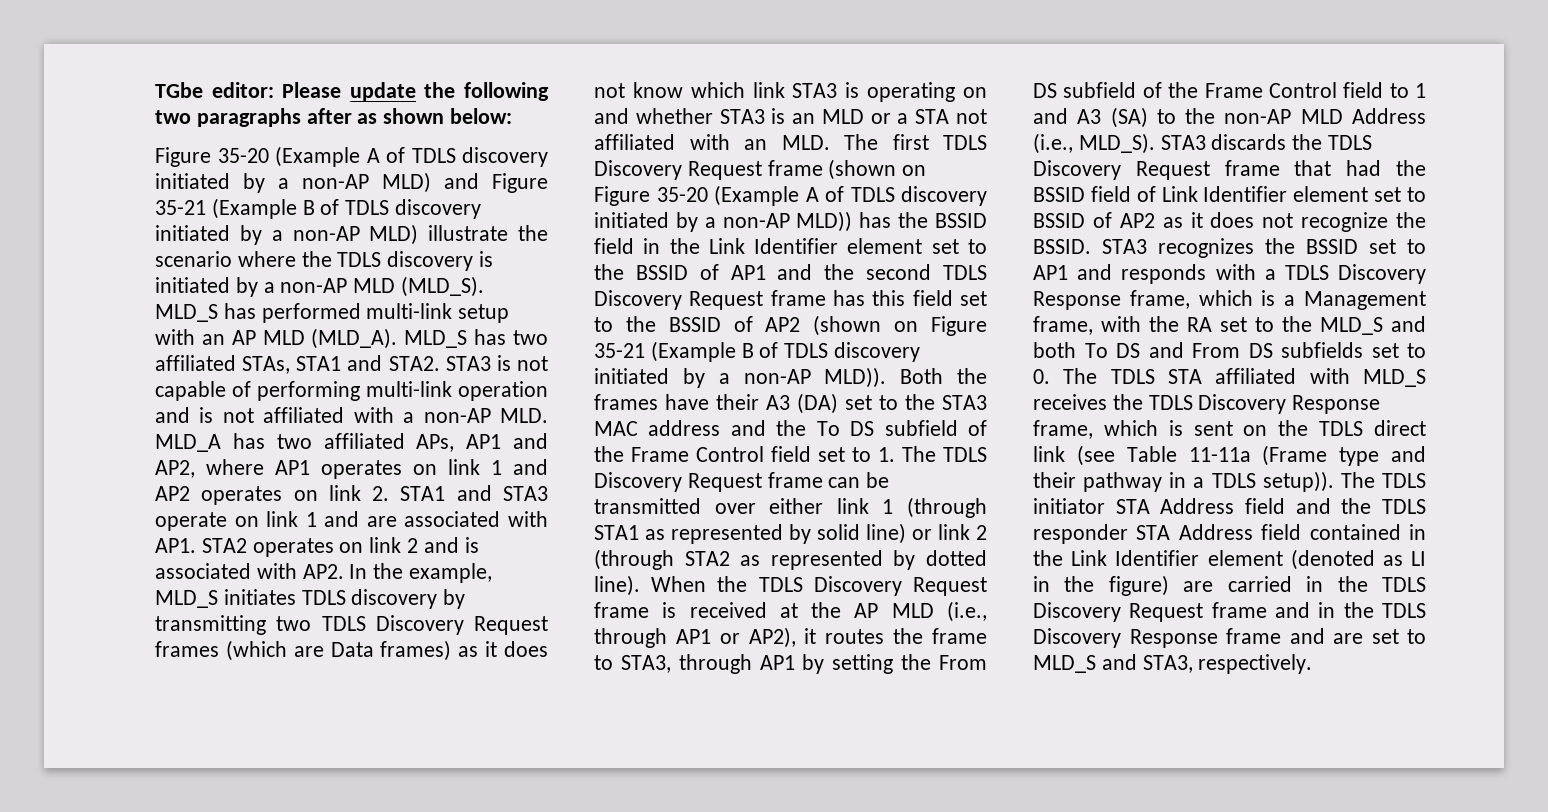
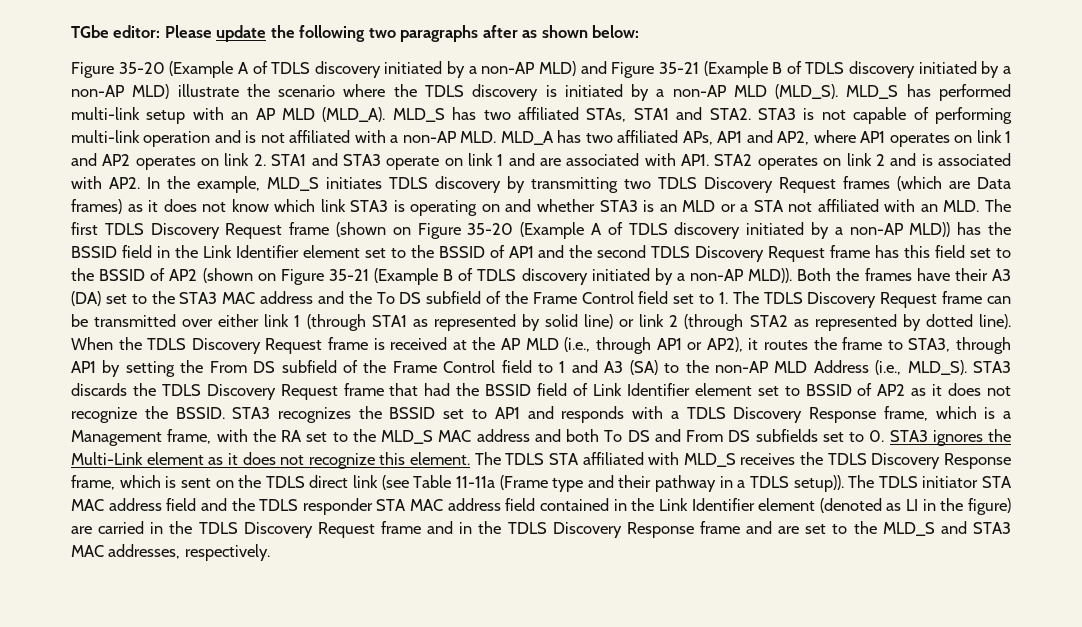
(1383, 326) none -> [438,429,530,442] MAC address
(1050, 376) none -> [889,429,1012,446] [71,452,471,469] STA3 ignores the Multi-Link element as it does not recognize this element.
[1160,498,1235,514] Address -> [71,498,162,511] MAC address
[1178,524,1253,540] Address -> [410,498,501,511] MAC address
[1033,654,1193,673] MLD_S and STA3, -> [853,521,1012,536] [71,544,181,559] the MLD_S and STA3 MAC addresses,

